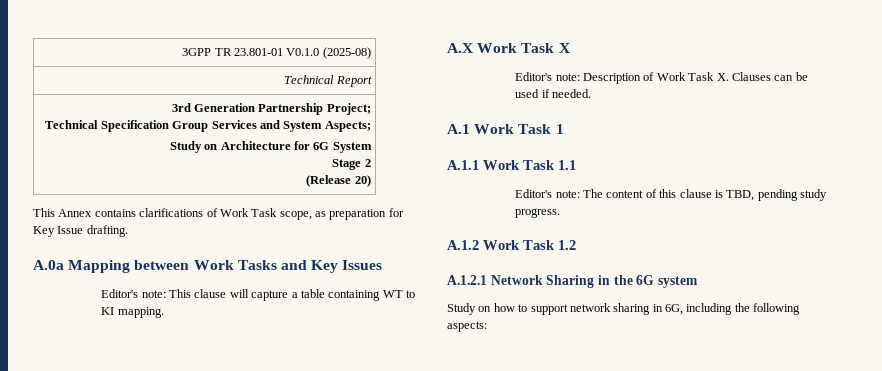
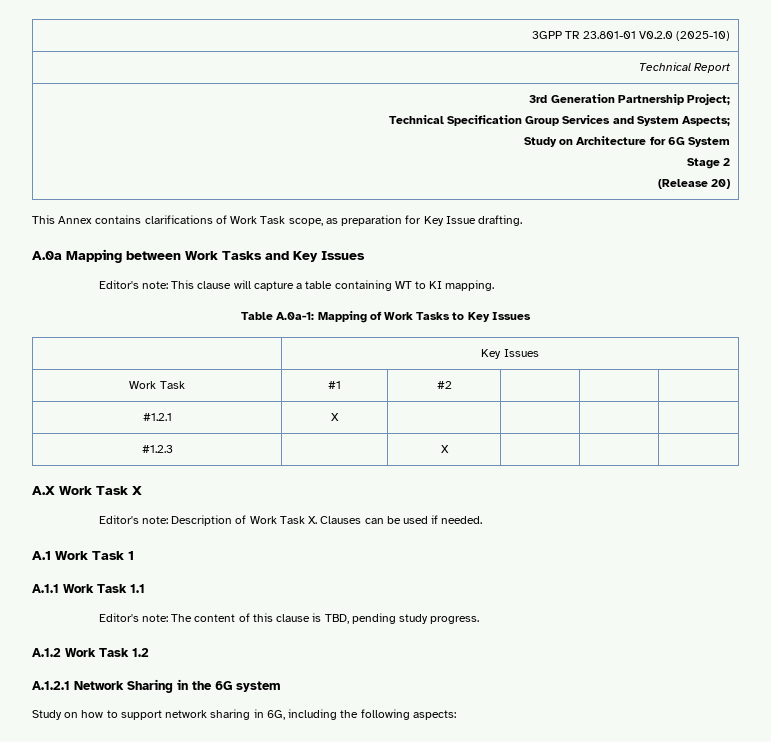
[286,47,371,59] V0.1.0 (2025-08) -> [638,31,731,41] V0.2.0 (2025-10)
(164, 312) none -> [241,311,531,323] [481,349,539,359] [129,381,185,389] [328,381,341,389] [436,381,452,389] [142,413,172,421] [331,413,339,421] [141,445,173,453] [440,445,449,453] // Table A.0a-1: Mapping of Work Tasks to Key Issues // | Key Issues // Work Task | #1 | #2 | | | // #1.2.1 | X | | | | // #1.2.3 | | X | | |

